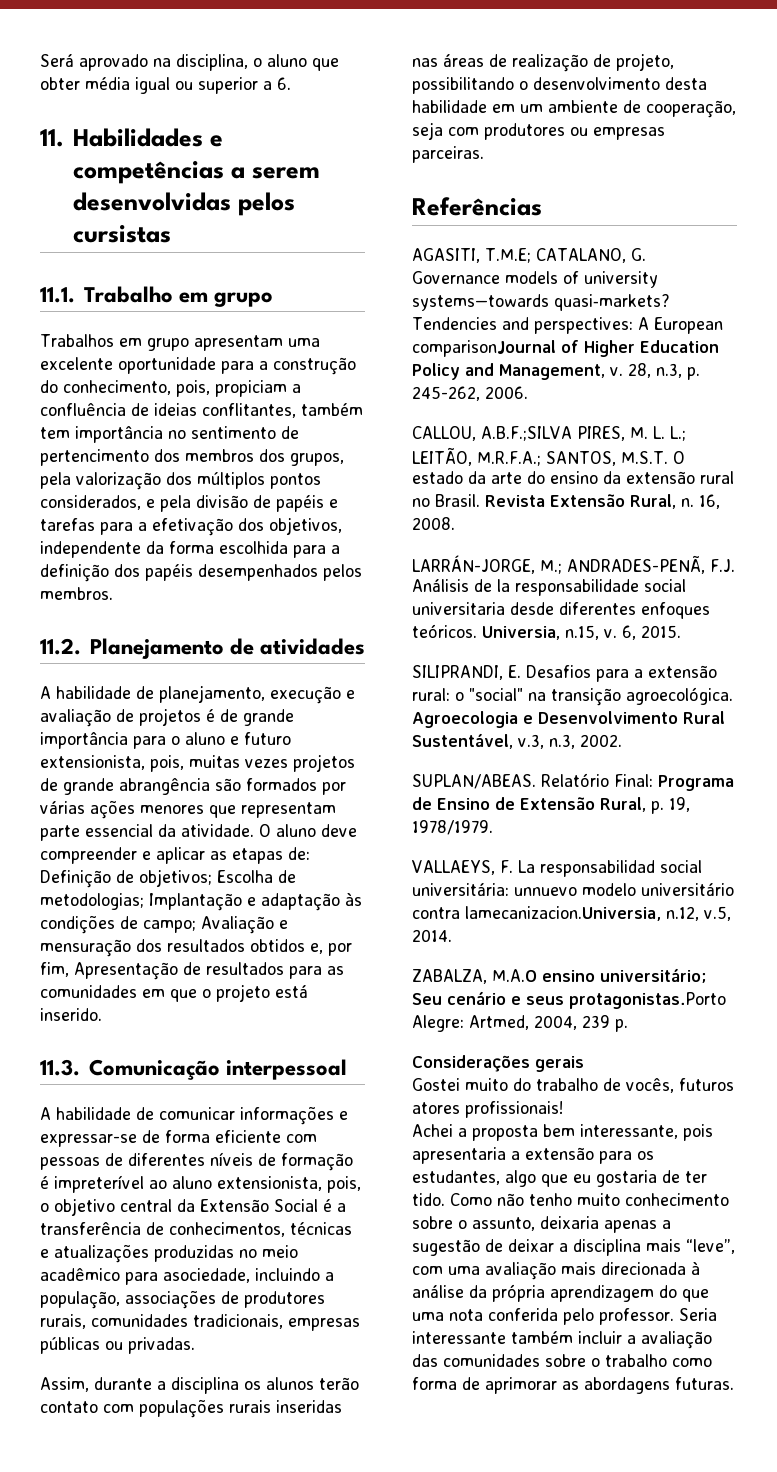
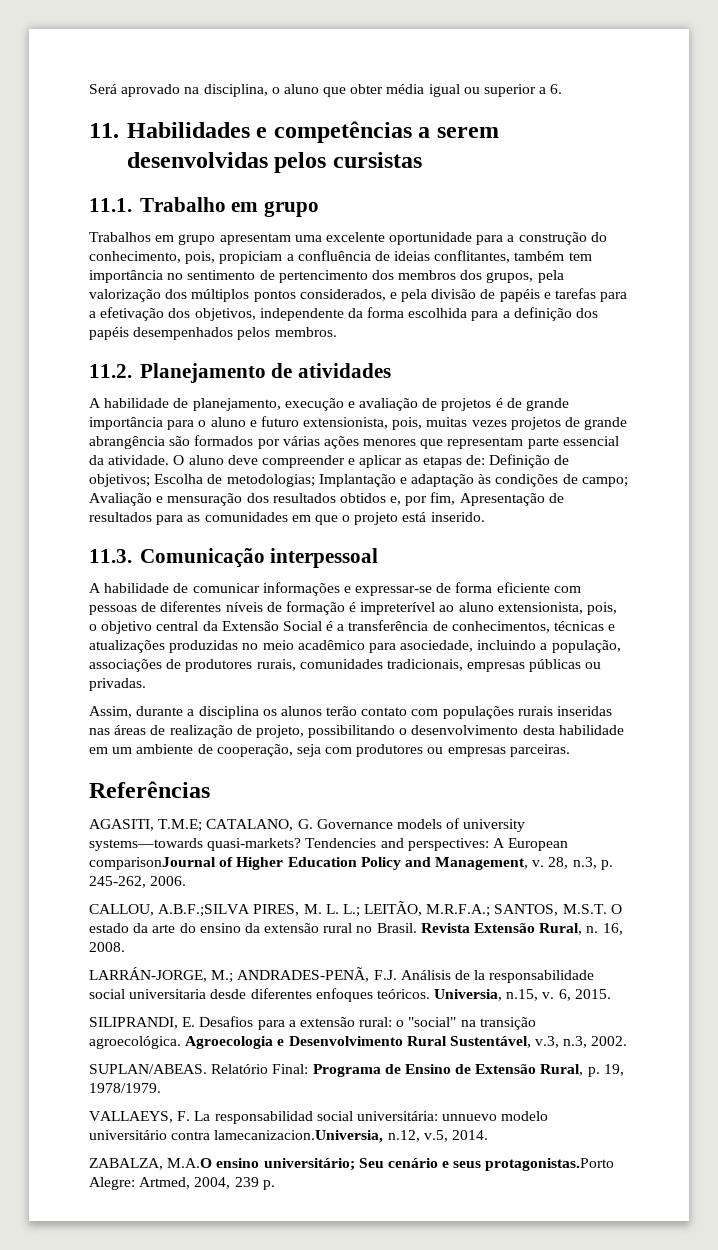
[412,1055,584,1072] [412,1078,734,1093] [412,1101,563,1118] [412,1124,713,1141] [412,1147,654,1164] [412,1170,707,1187] [412,1193,729,1206] [412,1216,671,1233] [412,1239,735,1256] [412,1261,700,1280] [412,1284,709,1302] [412,1308,717,1325] [412,1331,712,1349] [412,1354,712,1367] [412,1377,734,1394] // Considerações gerais // Gostei muito do trabalho de vocês, futuros atores profissionais! // Achei a proposta bem interessante, pois apresentaria a extensão para os estudantes, algo que eu gostaria de ter tido. Como não tenho muito conhecimento sobre o assunto, deixaria apenas a sugestão de deixar a disciplina mais “leve”, com uma avaliação mais direcionada à análise da própria aprendizagem do que uma nota conferida pelo professor. Seria interessante também incluir a avaliação das comunidades sobre o trabalho como forma de aprimorar as abordagens futuras. -> (275, 1185) none

